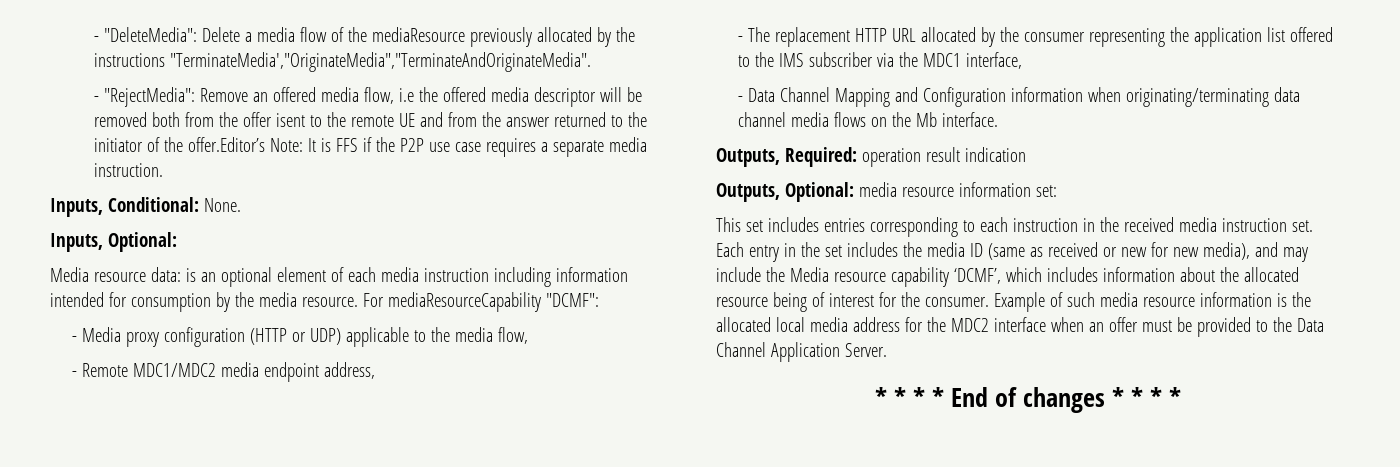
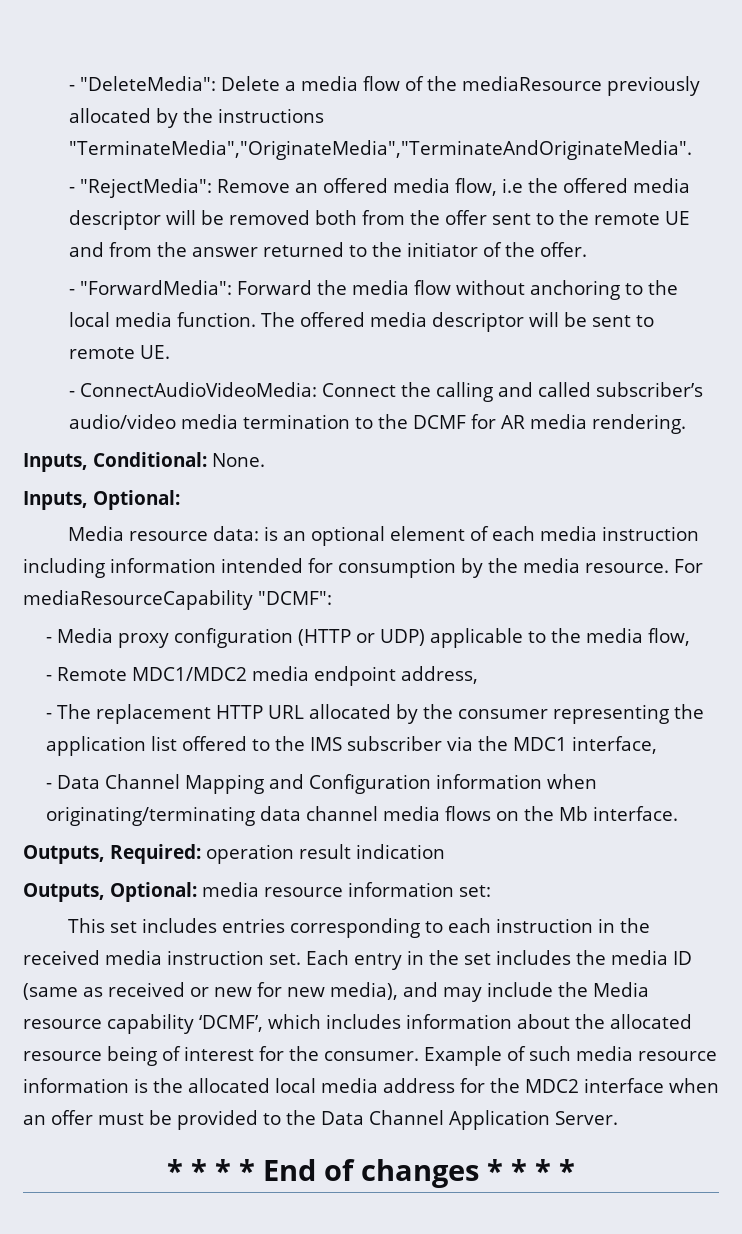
[169,52,591,72] "TerminateMedia',"OriginateMedia","TerminateAndOriginateMedia". -> [69,140,693,160] "TerminateMedia","OriginateMedia","TerminateAndOriginateMedia".
[275,113,305,127] isent -> [492,213,532,225] sent
[187,137,647,157] [93,163,163,177] offer.Editor’s Note: It is FFS if the P2P use case requires a separate media instruction. -> [540,242,588,257] [69,280,679,300] [69,312,655,332] [69,345,171,359] [69,382,704,402] [69,414,687,434] offer. // - "ForwardMedia": Forward the media flow without anchoring to the local media function. The offered media descriptor will be sent to remote UE. // - ConnectAudioVideoMedia: Connect the calling and called subscriber’s audio/video media termination to the DCMF for AR media rendering.

